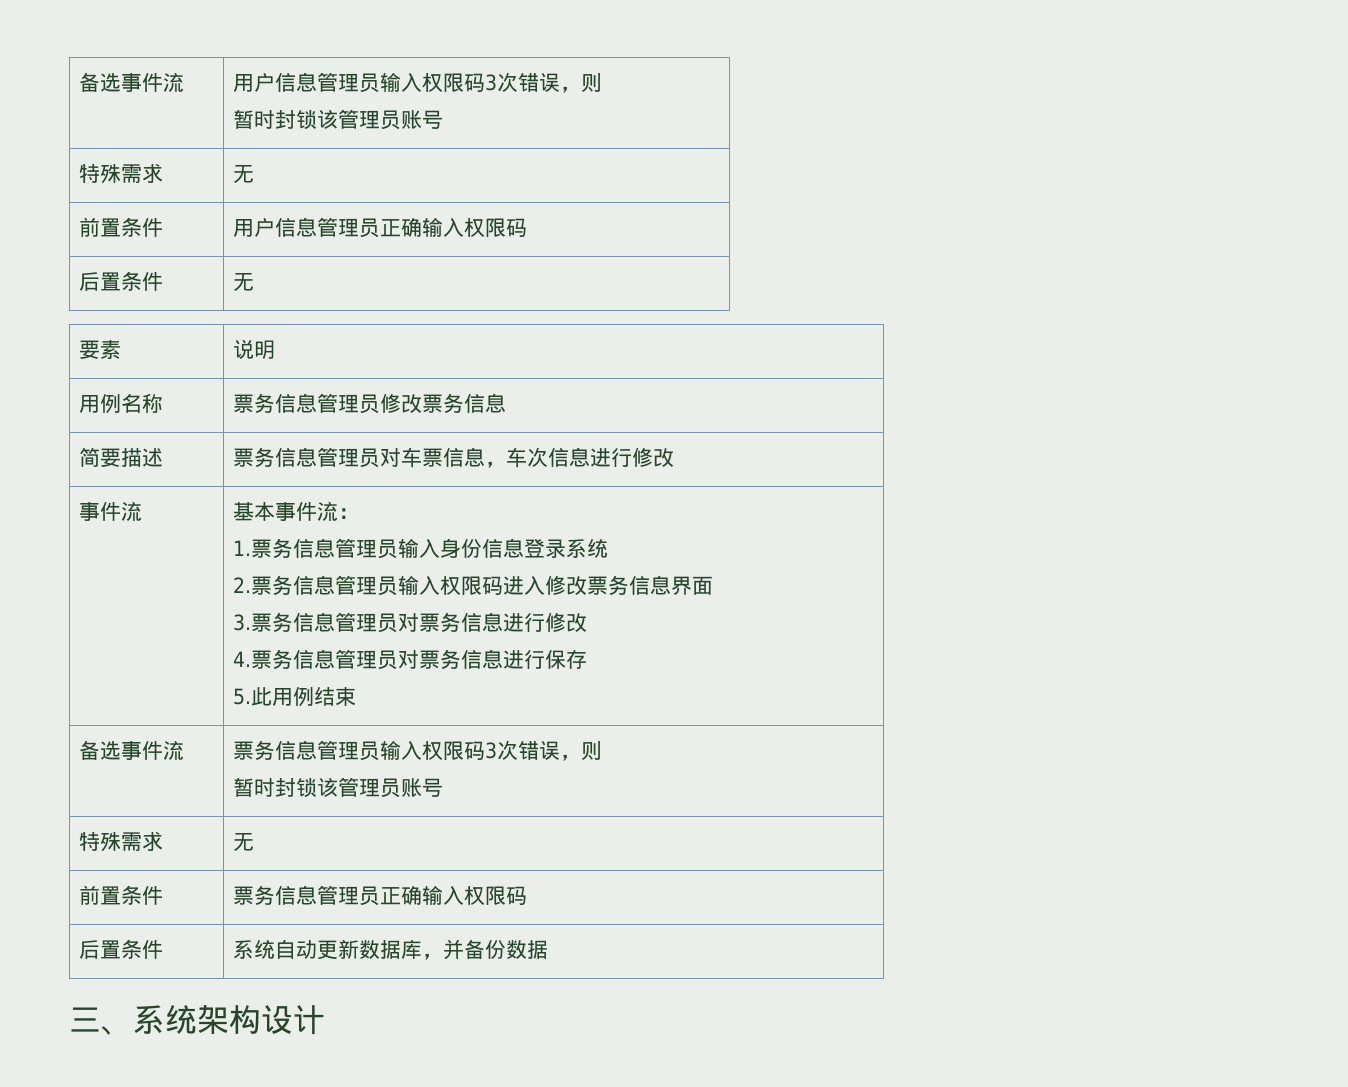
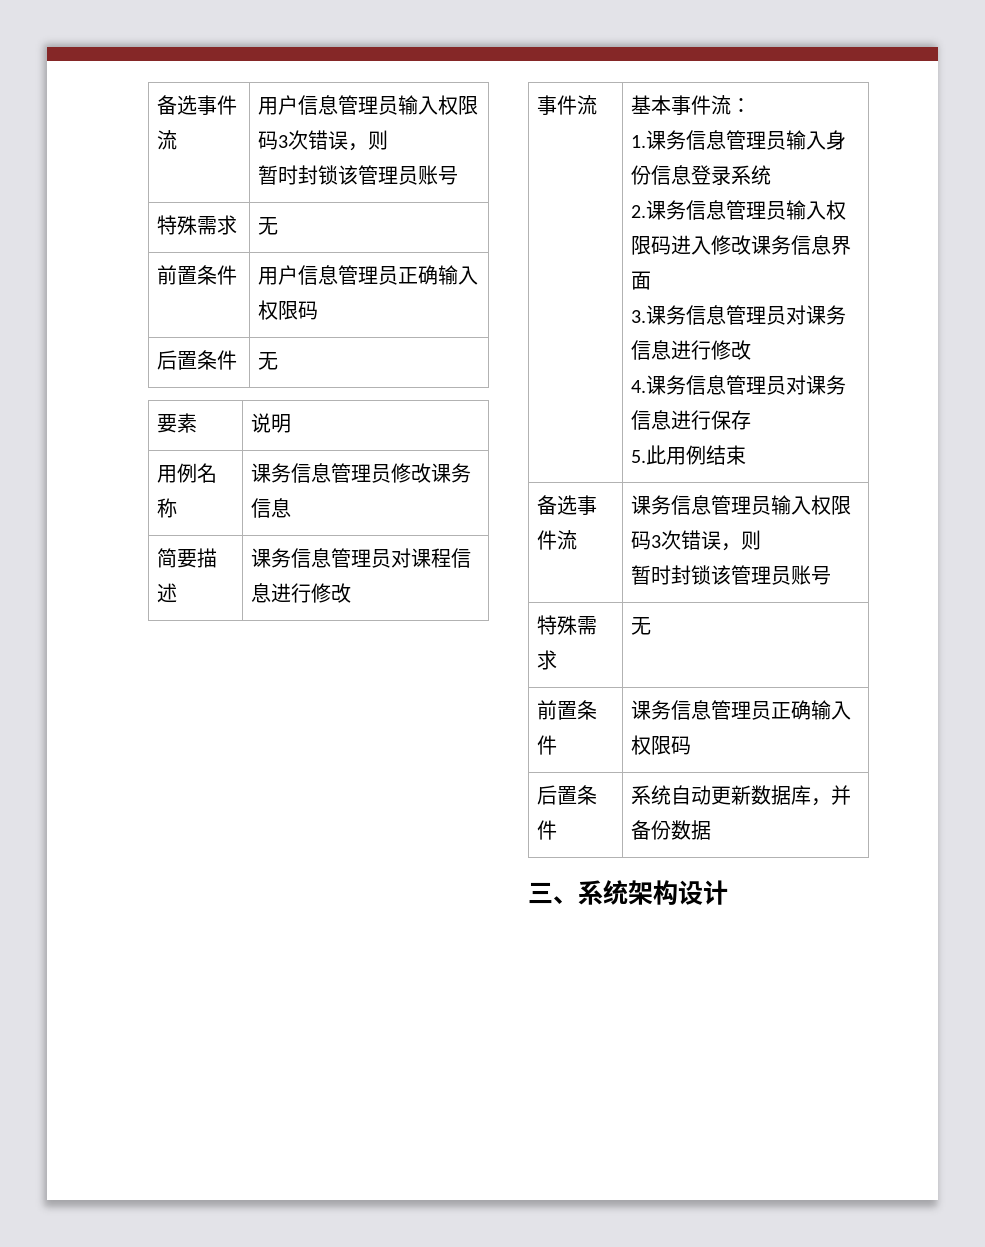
[233,394,255,413] 票 -> [251,463,272,483] 课
[422,394,444,413] 票 -> [431,463,452,483] 课
[233,447,549,468] 票务信息管理员对车票信息，车次 -> [251,548,452,568] 课务信息管理员对课程
[251,539,273,558] 票 -> [646,130,667,150] 课
[251,576,273,595] 票 -> [646,200,667,220] 课
[587,576,609,595] 票 -> [751,235,772,255] 课
[251,612,441,633] 票务信息管理员对票 -> [646,305,827,325] 课务信息管理员对课
[251,649,441,670] 票务信息管理员对票 -> [646,375,827,395] 课务信息管理员对课
[233,741,255,760] 票 -> [631,495,652,515] 课
[233,886,255,905] 票 -> [631,700,652,720] 课

